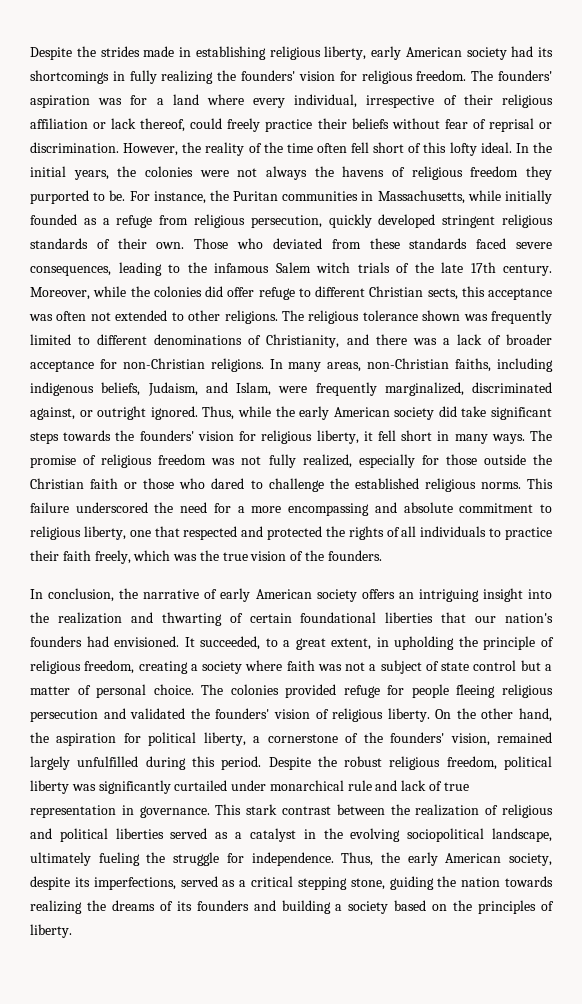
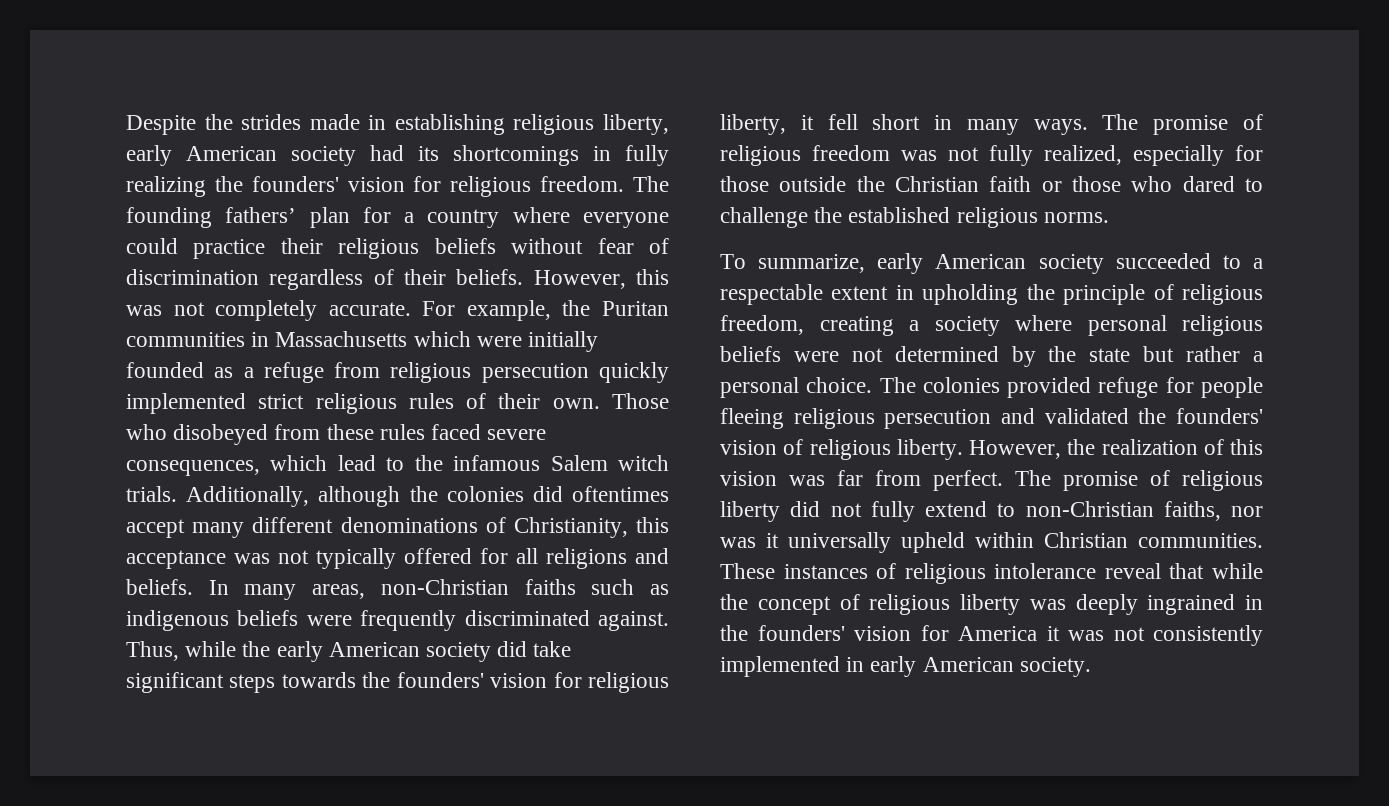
[497,70,552,81] [30,94,553,108] [30,118,553,132] [30,142,552,156] [30,166,553,180] [30,190,206,204] founders' aspiration was for a land where every individual, irrespective of their religious affiliation or lack thereof, could freely practice their beliefs without fear of reprisal or discrimination. However, the reality of the time often fell short of this lofty ideal. In the initial years, the colonies were not always the havens of religious freedom they purported to be. For instance, -> [126,207,669,228] [126,238,669,259] [126,269,669,290] [126,300,551,321] founding fathers’ plan for a country where everyone could practice their religious beliefs without fear of discrimination regardless of their beliefs. However, this was not completely accurate. For example,
[377,190,501,204] Massachusetts, while -> [275,331,522,347] Massachusetts which were
[250,214,553,228] [30,238,88,249] persecution, quickly developed stringent religious standards -> [481,362,669,383] [126,393,454,414] persecution quickly implemented strict religious rules
[272,238,322,249] deviated -> [173,424,269,445] disobeyed
[409,238,468,249] standards -> [379,424,425,440] rules
[118,262,162,276] leading -> [270,455,376,471] which lead
[357,262,552,276] [30,286,552,300] [29,310,552,324] [30,334,552,348] [30,358,554,372] [30,382,552,396] [30,406,198,420] trials of the late 17th century. Moreover, while the colonies did offer refuge to different Christian sects, this acceptance was often not extended to other religions. The religious tolerance shown was frequently limited to different denominations of Christianity, and there was a lack of broader acceptance for non-Christian religions. In many areas, non-Christian faiths, including indigenous beliefs, Judaism, and Islam, were frequently marginalized, discriminated against, or outright ignored. -> [126,486,670,507] [126,517,669,538] [126,548,669,569] [126,579,669,600] [126,610,669,631] trials. Additionally, although the colonies did oftentimes accept many different denominations of Christianity, this acceptance was not typically offered for all religions and beliefs. In many areas, non-Christian faiths such as indigenous beliefs were frequently discriminated against.
[527,478,553,489] [30,502,552,516] [30,526,553,540] [30,550,382,564] [30,588,552,602] [30,612,553,626] [30,636,372,650] This failure underscored the need for a more encompassing and absolute commitment to religious liberty, one that respected and protected the rights of all individuals to practice their faith freely, which was the true vision of the founders. // In conclusion, the narrative of early American society offers an intriguing insight into the realization and thwarting of certain foundational liberties that our nation's founders had envisioned. It succeeded, to a great extent, -> [720,253,1263,274] [720,284,889,305] // To summarize, early American society succeeded to a respectable extent
[286,660,552,674] [30,685,91,695] faith was not a subject of state control but a matter of -> [1087,315,1263,336] [720,346,1263,367] personal religious beliefs were not determined by the state but rather a
[435,708,552,722] [30,732,552,746] [30,756,552,770] [30,780,469,794] [30,804,553,818] [30,828,552,842] [30,852,552,866] [30,876,553,890] [30,900,554,914] [30,924,72,938] On the other hand, the aspiration for political liberty, a cornerstone of the founders' vision, remained largely unfulfilled during this period. Despite the robust religious freedom, political liberty was significantly curtailed under monarchical rule and lack of true representation in governance. This stark contrast between the realization of religious and political liberties served as a catalyst in the evolving sociopolitical landscape, ultimately fueling the struggle for independence. Thus, the early American society, despite its imperfections, served as a critical stepping stone, guiding the nation towards realizing the dreams of its founders and building a society based on the principles of liberty. -> [969,439,1263,459] [720,470,1263,491] [720,501,1263,522] [720,532,1263,553] [720,563,1263,584] [720,594,1263,615] [720,625,1263,646] [720,656,1091,677] However, the realization of this vision was far from perfect. The promise of religious liberty did not fully extend to non-Christian faiths, nor was it universally upheld within Christian communities. These instances of religious intolerance reveal that while the concept of religious liberty was deeply ingrained in the founders' vision for America it was not consistently implemented in early American society.

